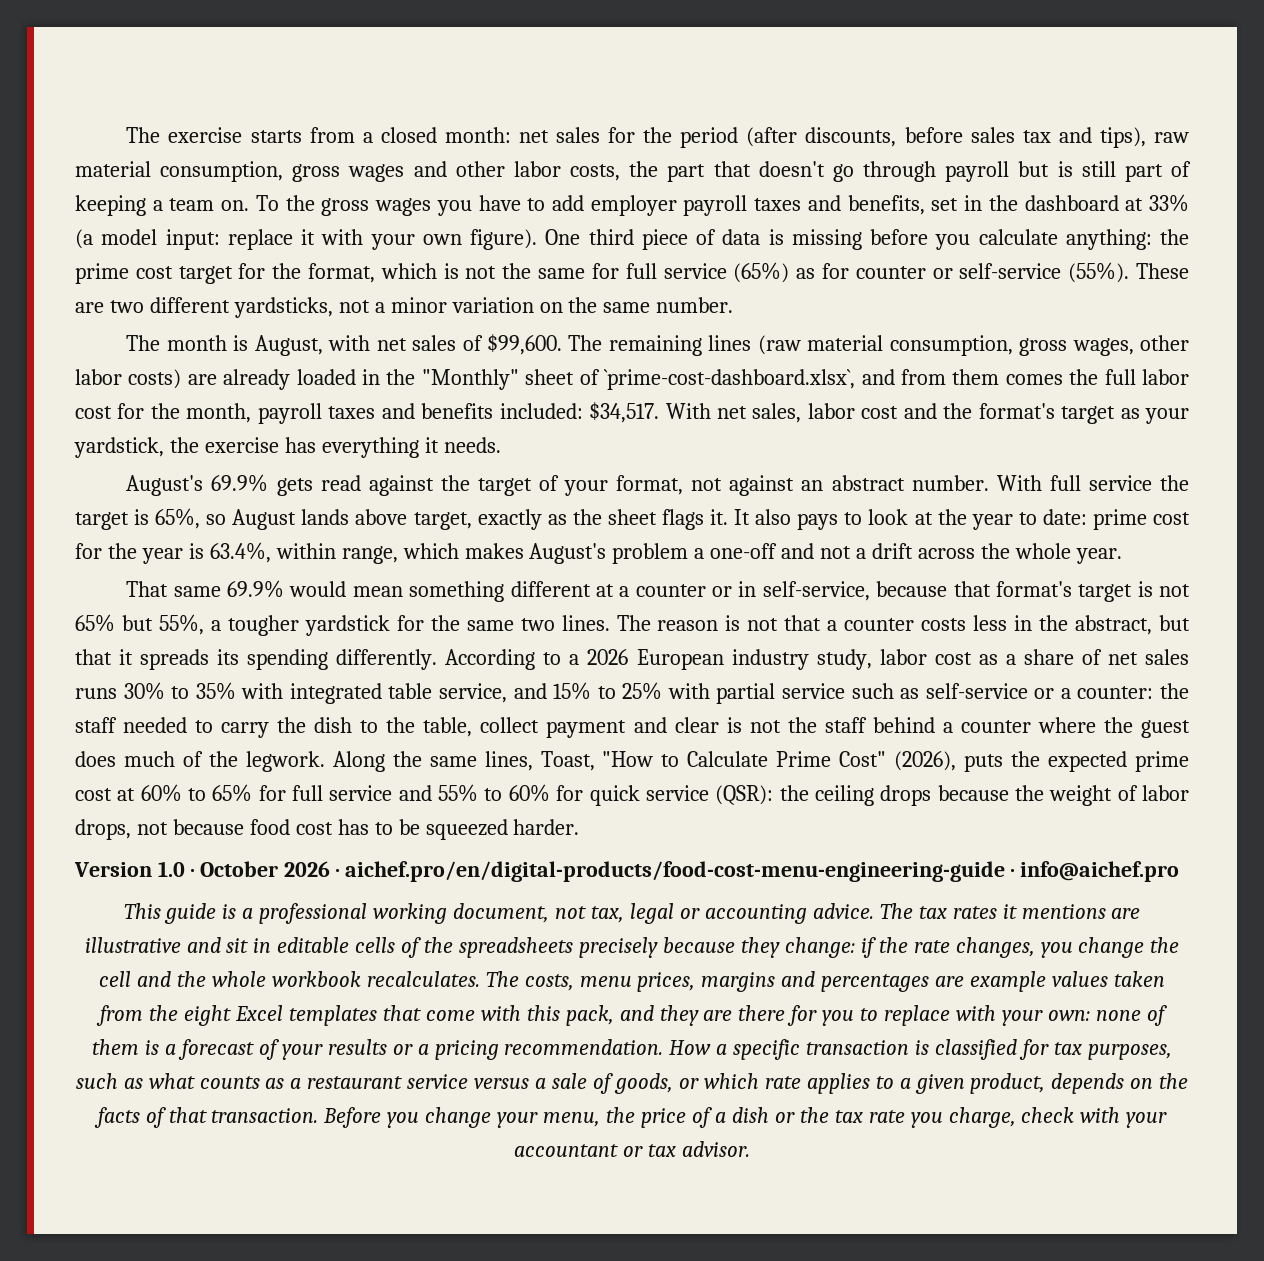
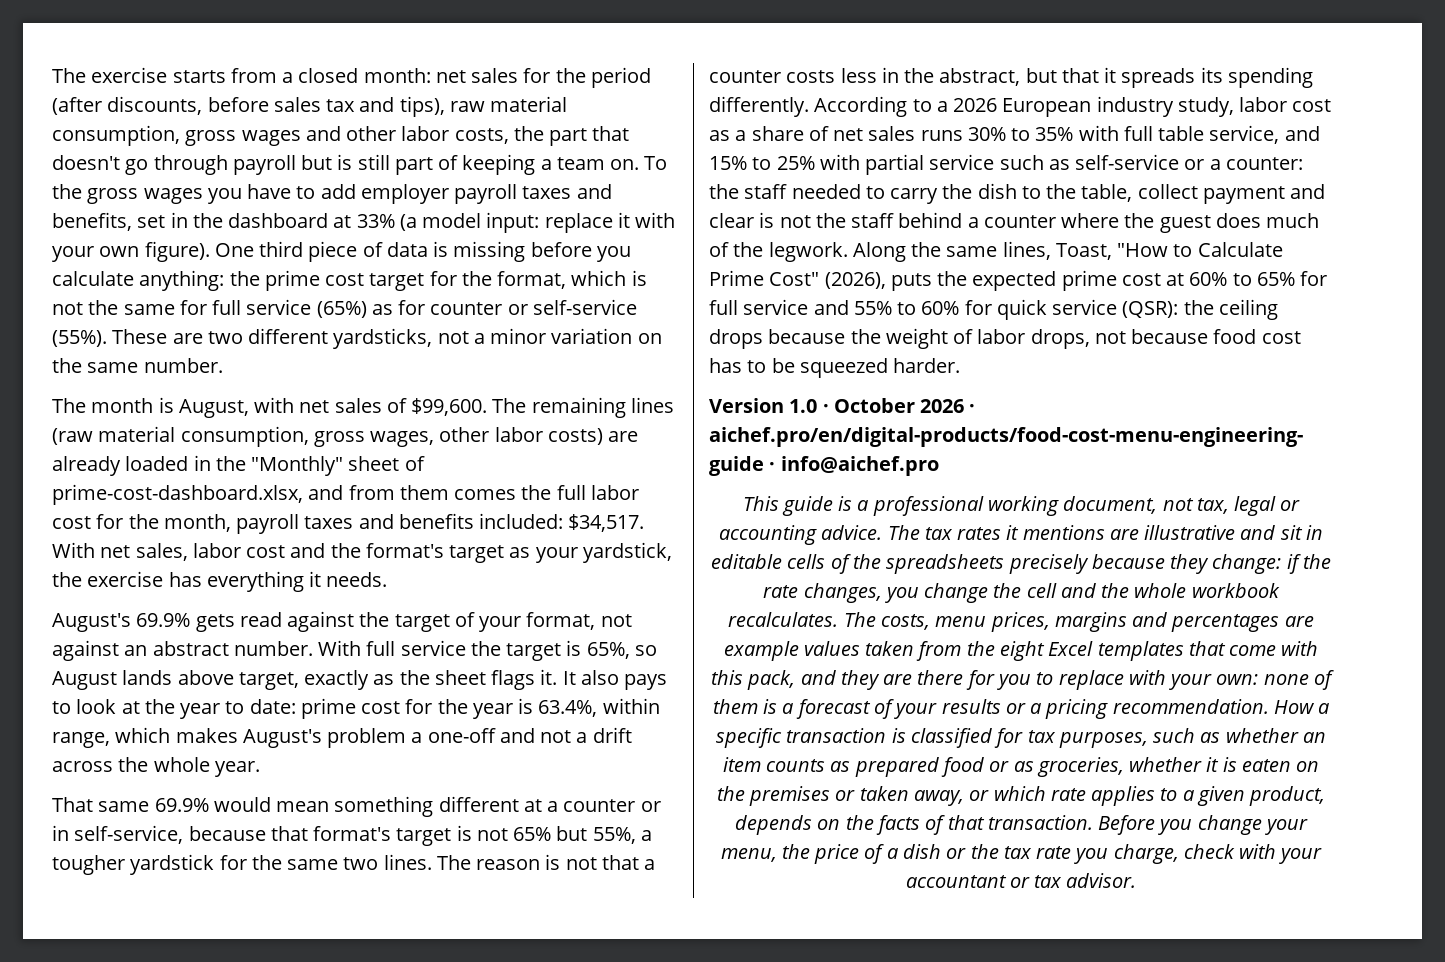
[604,369,856,390] `prime-cost-dashboard.xlsx`, -> [52,484,303,505] prime-cost-dashboard.xlsx,
[289,683,382,704] integrated -> [1123,126,1153,141] full
[148,1073,673,1094] what counts as a restaurant service versus a sale of goods, -> [1225,728,1326,743] [722,757,1320,777] [716,786,964,806] whether an item counts as prepared food or as groceries, whether it is eaten on the premises or taken away,

